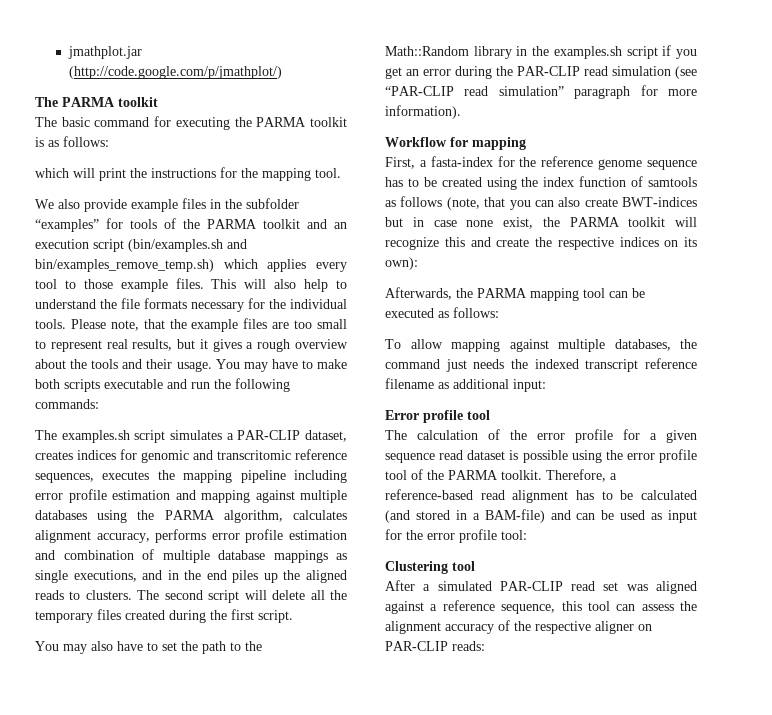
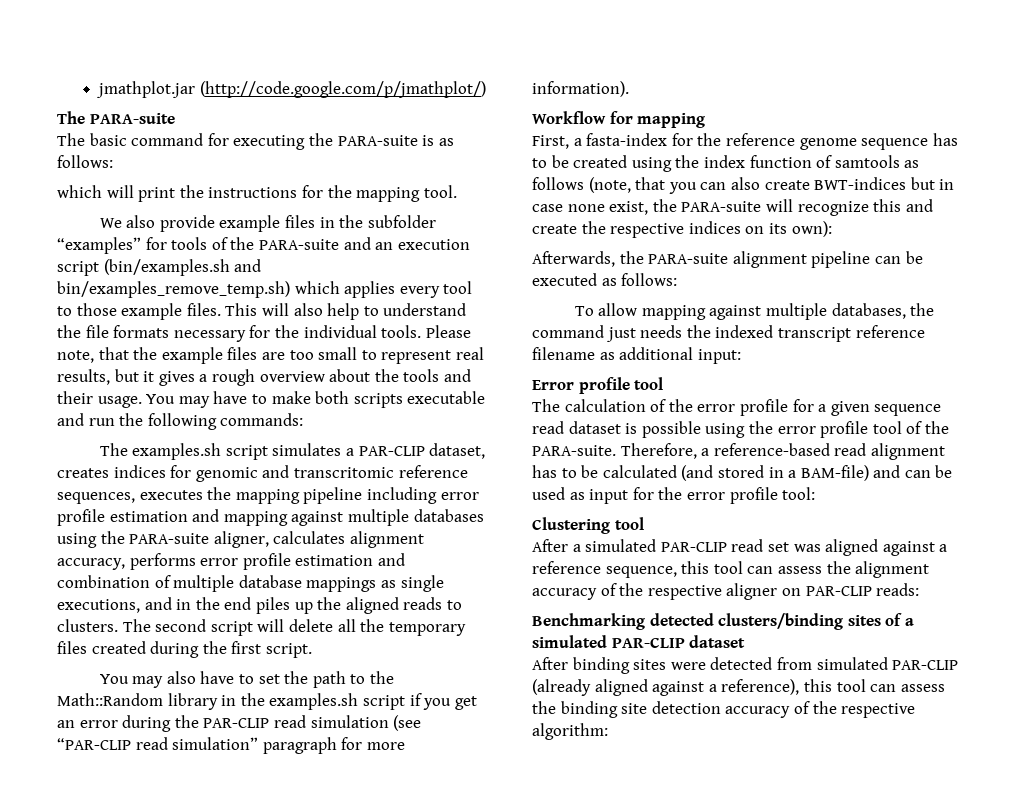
[62,97,158,107] PARMA toolkit -> [89,113,175,124] PARA-suite
[256,117,348,127] PARMA toolkit -> [337,135,418,146] PARA-suite
[207,219,300,229] PARMA toolkit -> [258,239,339,250] PARA-suite
[164,510,283,523] PARMA algorithm, -> [129,531,269,548] PARA-suite aligner,
[569,217,666,227] PARMA toolkit -> [681,201,762,212] PARA-suite
[477,288,605,301] PARMA mapping tool -> [648,251,871,268] PARA-suite alignment pipeline
[448,470,542,480] PARMA toolkit. -> [532,445,616,456] PARA-suite.
(485, 646) none -> [532,613,914,630] [532,635,746,648] [532,657,959,674] [532,679,945,696] [532,701,916,718] [532,723,608,740] // Benchmarking detected clusters/binding sites of a simulated PAR-CLIP dataset // After binding sites were detected from simulated PAR-CLIP (already aligned against a reference), this tool can assess the binding site detection accuracy of the respective algorithm:

